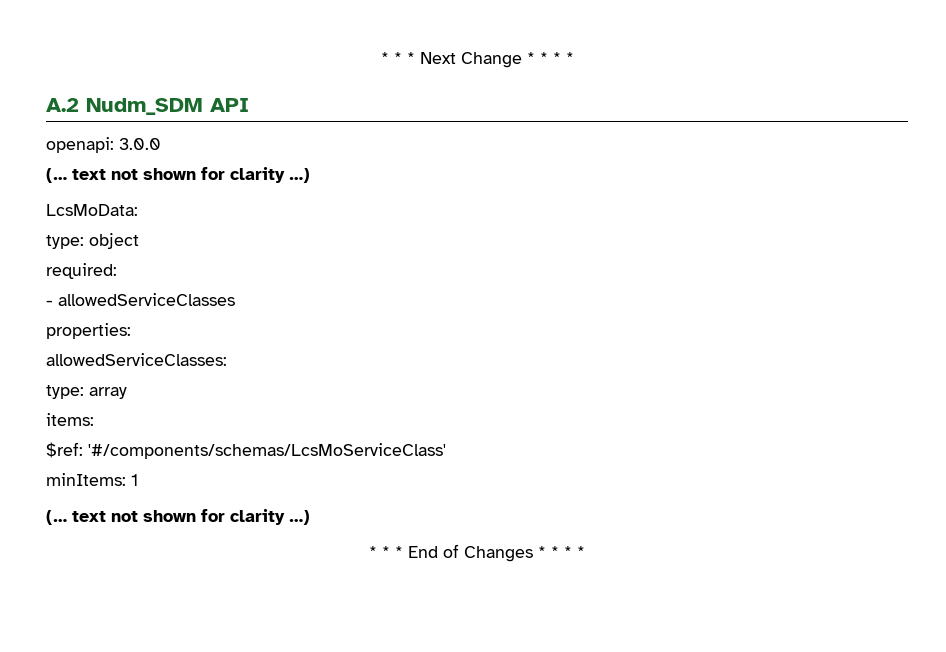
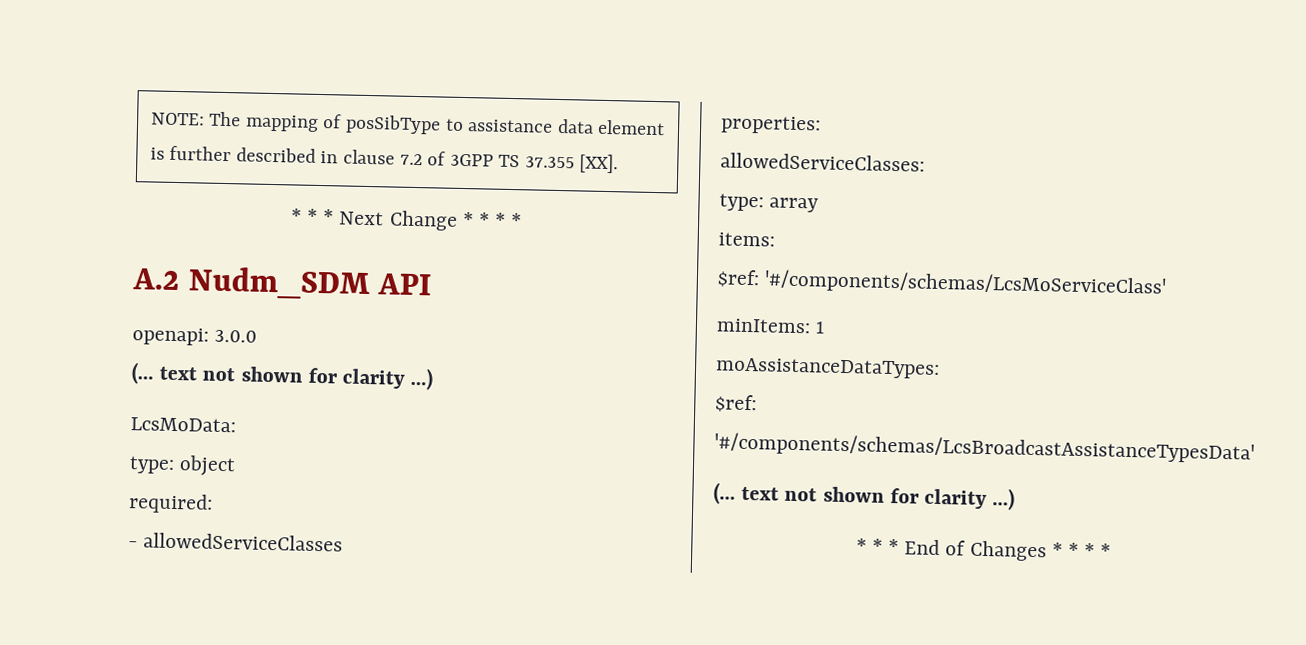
(380, 58) none -> [150,111,666,136] [149,145,619,174] NOTE: The mapping of posSibType to assistance data element is further described in clause 7.2 of 3GPP TS 37.355 [XX]. //
(138, 480) none -> [715,357,940,379] [715,394,757,413] [714,432,1255,464] // moAssistanceDataTypes: // $ref: '#/components/schemas/LcsBroadcastAssistanceTypesData'

